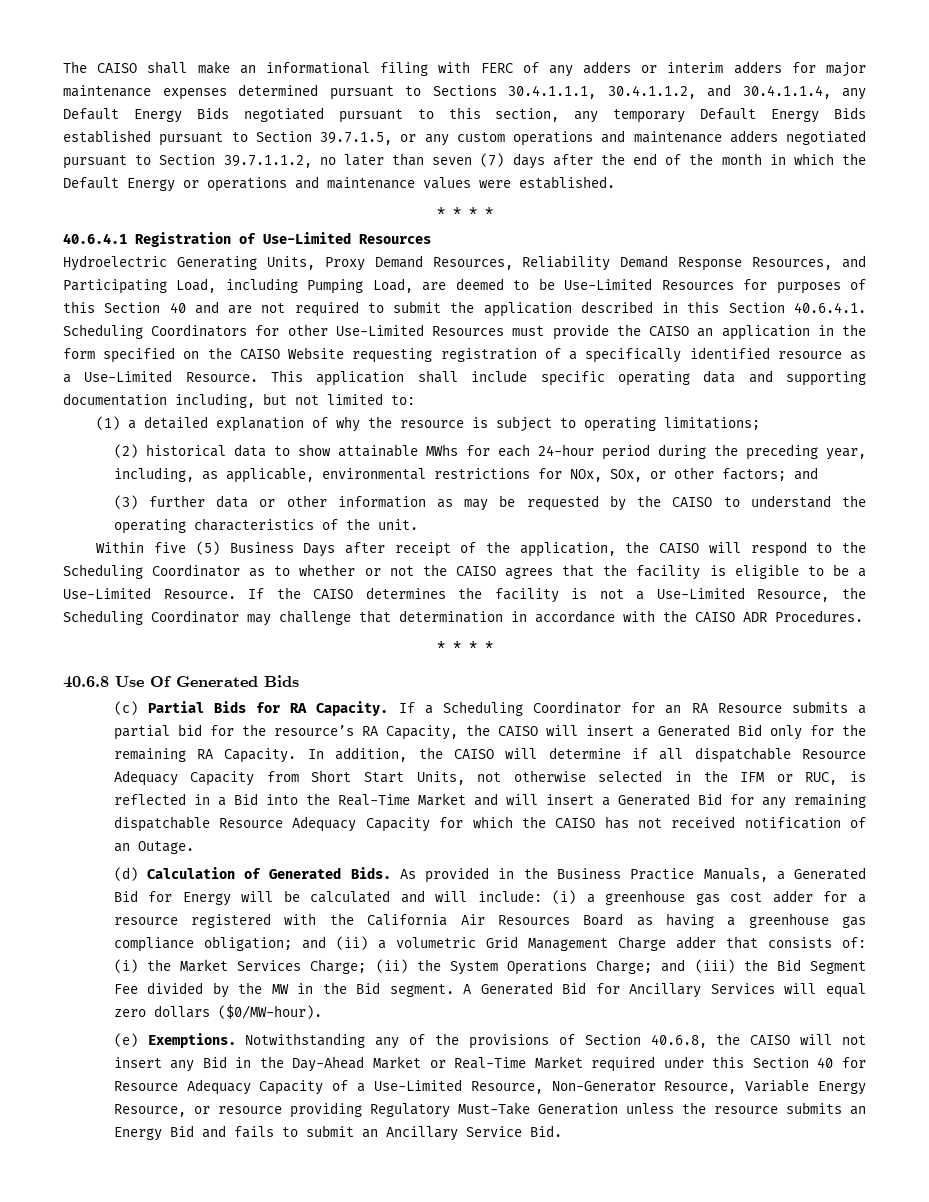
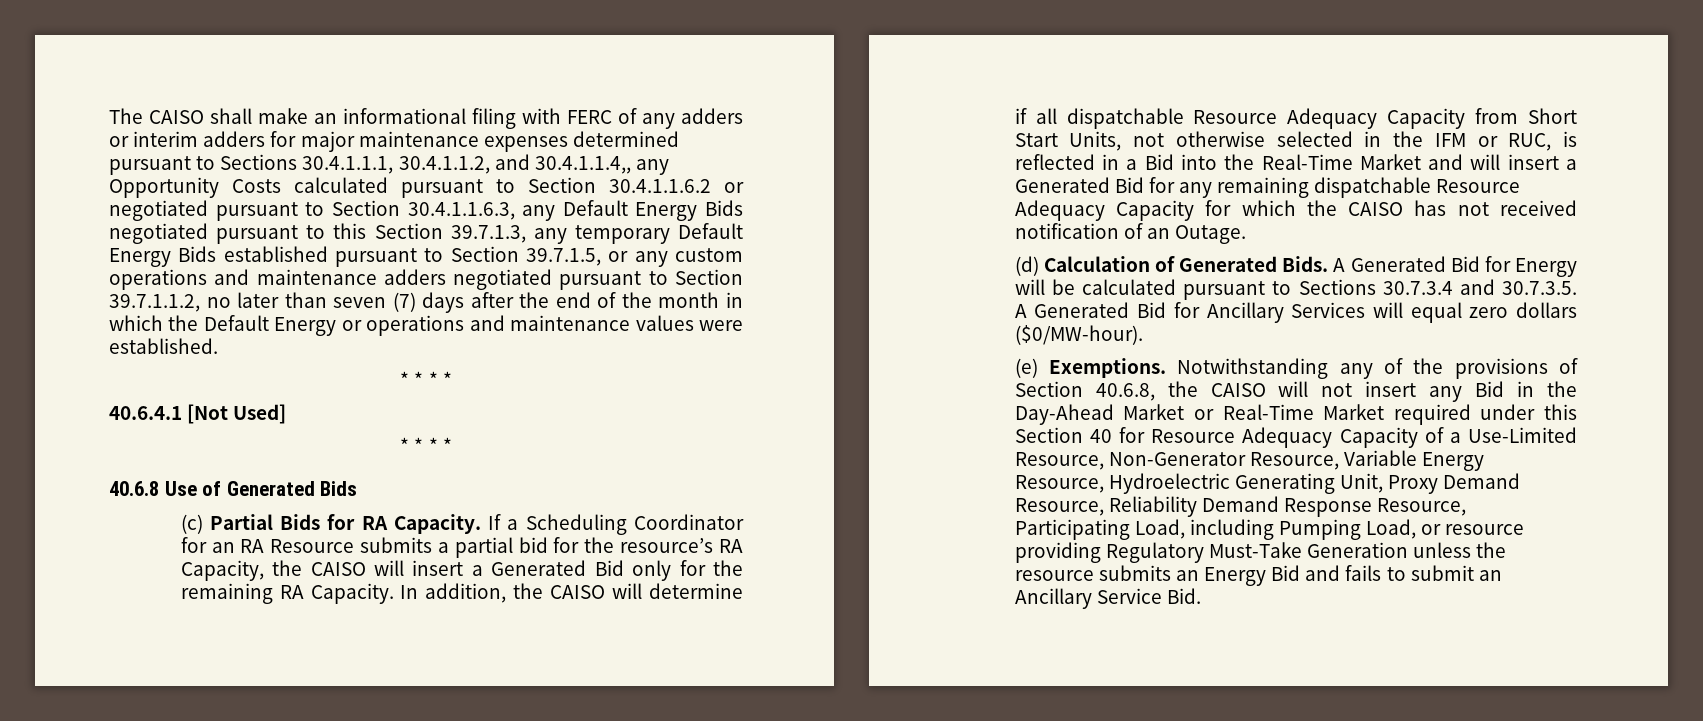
[742,85,831,99] 30.4.1.1.4, -> [534,156,669,175] [109,177,744,198] [109,200,515,221] 30.4.1.1.4,, any Opportunity Costs calculated pursuant to Section 30.4.1.1.6.2 or negotiated pursuant to Section 30.4.1.1.6.3,
[495,108,560,122] section, -> [374,223,526,243] Section 39.7.1.3,
[135,232,431,247] [63,255,866,271] [63,278,866,294] [63,301,866,317] [63,324,867,340] [63,347,867,363] [63,370,867,386] [63,393,415,408] [96,416,761,432] [113,444,867,460] [113,467,818,483] [113,495,866,511] [113,518,418,534] [96,541,866,557] [63,564,867,580] [63,587,867,603] [63,610,863,626] Registration of Use-Limited Resources // Hydroelectric Generating Units, Proxy Demand Resources, Reliability Demand Response Resources, and Participating Load, including Pumping Load, are deemed to be Use-Limited Resources for purposes of this Section 40 and are not required to submit the application described in this Section 40.6.4.1. Scheduling Coordinators for other Use-Limited Resources must provide the CAISO an application in the form specified on the CAISO Website requesting registration of a specifically identified resource as a Use-Limited Resource. This application shall include specific operating data and supporting documentation including, but not limited to: // (1) a detailed explanation of why the resource is subject to operating limitations; // (2) historical data to show attainable MWhs for each 24-hour period during the preceding year, including, as applicable, environmental restrictions for NOx, SOx, or other factors; and // (3) further data or other information as may be requested by the CAISO to understand the operating characteristics of the unit. // Within five (5) Business Days after receipt of the application, the CAISO will respond to the Scheduling Coordinator as to whether or not the CAISO agrees that the facility is eligible to be a Use-Limited Resource. If the CAISO determines the facility is not a Use-Limited Resource, the Scheduling Coordinator may challenge that determination in accordance with the CAISO ADR Procedures. -> [187,404,287,424] [Not Used]
[150,676,171,687] Of -> [202,481,222,496] of
[399,867,785,883] As provided in the Business Practice Manuals, a -> [1333,258,1346,272] A
[400,890,867,905] [113,913,866,928] [113,936,867,952] [113,959,866,975] [113,982,454,998] and will include: (i) a greenhouse gas cost adder for a resource registered with the California Air Resources Board as having a greenhouse gas compliance obligation; and (ii) a volumetric Grid Management Charge adder that consists of: (i) the Market Services Charge; (ii) the System Operations Charge; and (iii) the Bid Segment Fee divided by the MW in the Bid segment. -> [1183,279,1577,300] pursuant to Sections 30.7.3.4 and 30.7.3.5.
(186, 1110) none -> [1108,473,1521,494] [1014,496,1467,517] [1014,519,1417,540] Hydroelectric Generating Unit, Proxy Demand Resource, Reliability Demand Response Resource, Participating Load, including Pumping Load,

